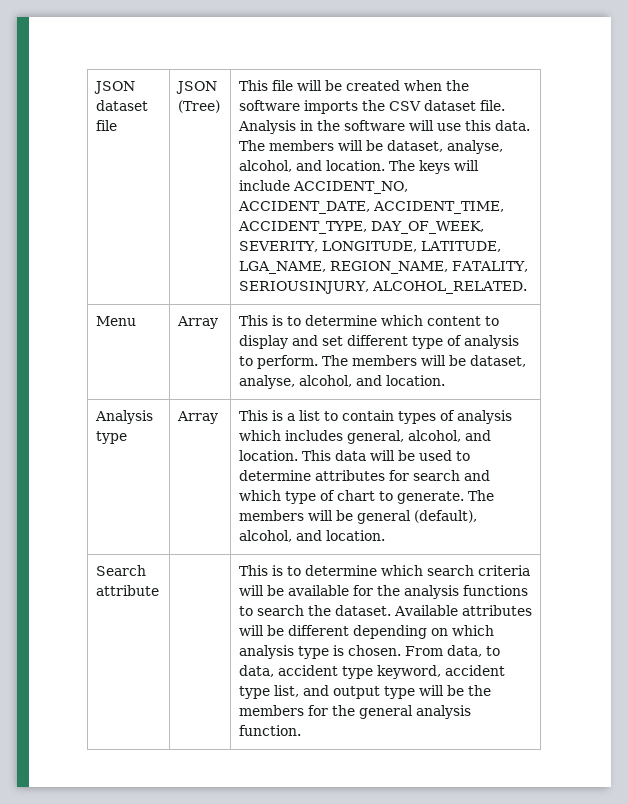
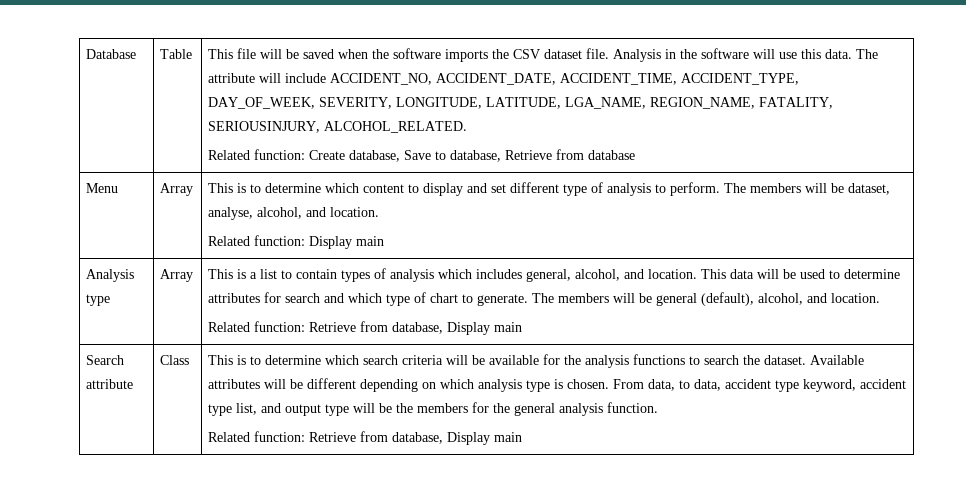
[93,81,135,94] [95,100,148,111] [95,120,117,131] [175,81,217,94] [177,100,220,113] JSON dataset file | JSON (Tree) -> [85,49,136,59] [159,49,192,59] Database | Table
[345,80,400,91] created -> [302,49,334,59] saved
[268,140,503,154] [238,160,450,174] members will be dataset, analyse, alcohol, and location. The keys -> [207,73,255,83] attribute
(527, 287) none -> [207,149,635,162] // Related function: Create database, Save to database, Retrieve from database
(445, 380) none -> [207,235,384,249] // Related function: Display main
(385, 535) none -> [207,321,522,335] // Related function: Retrieve from database, Display main
(159, 590) none -> [159,355,189,365] Class
(301, 730) none -> [207,431,522,445] // Related function: Retrieve from database, Display main

